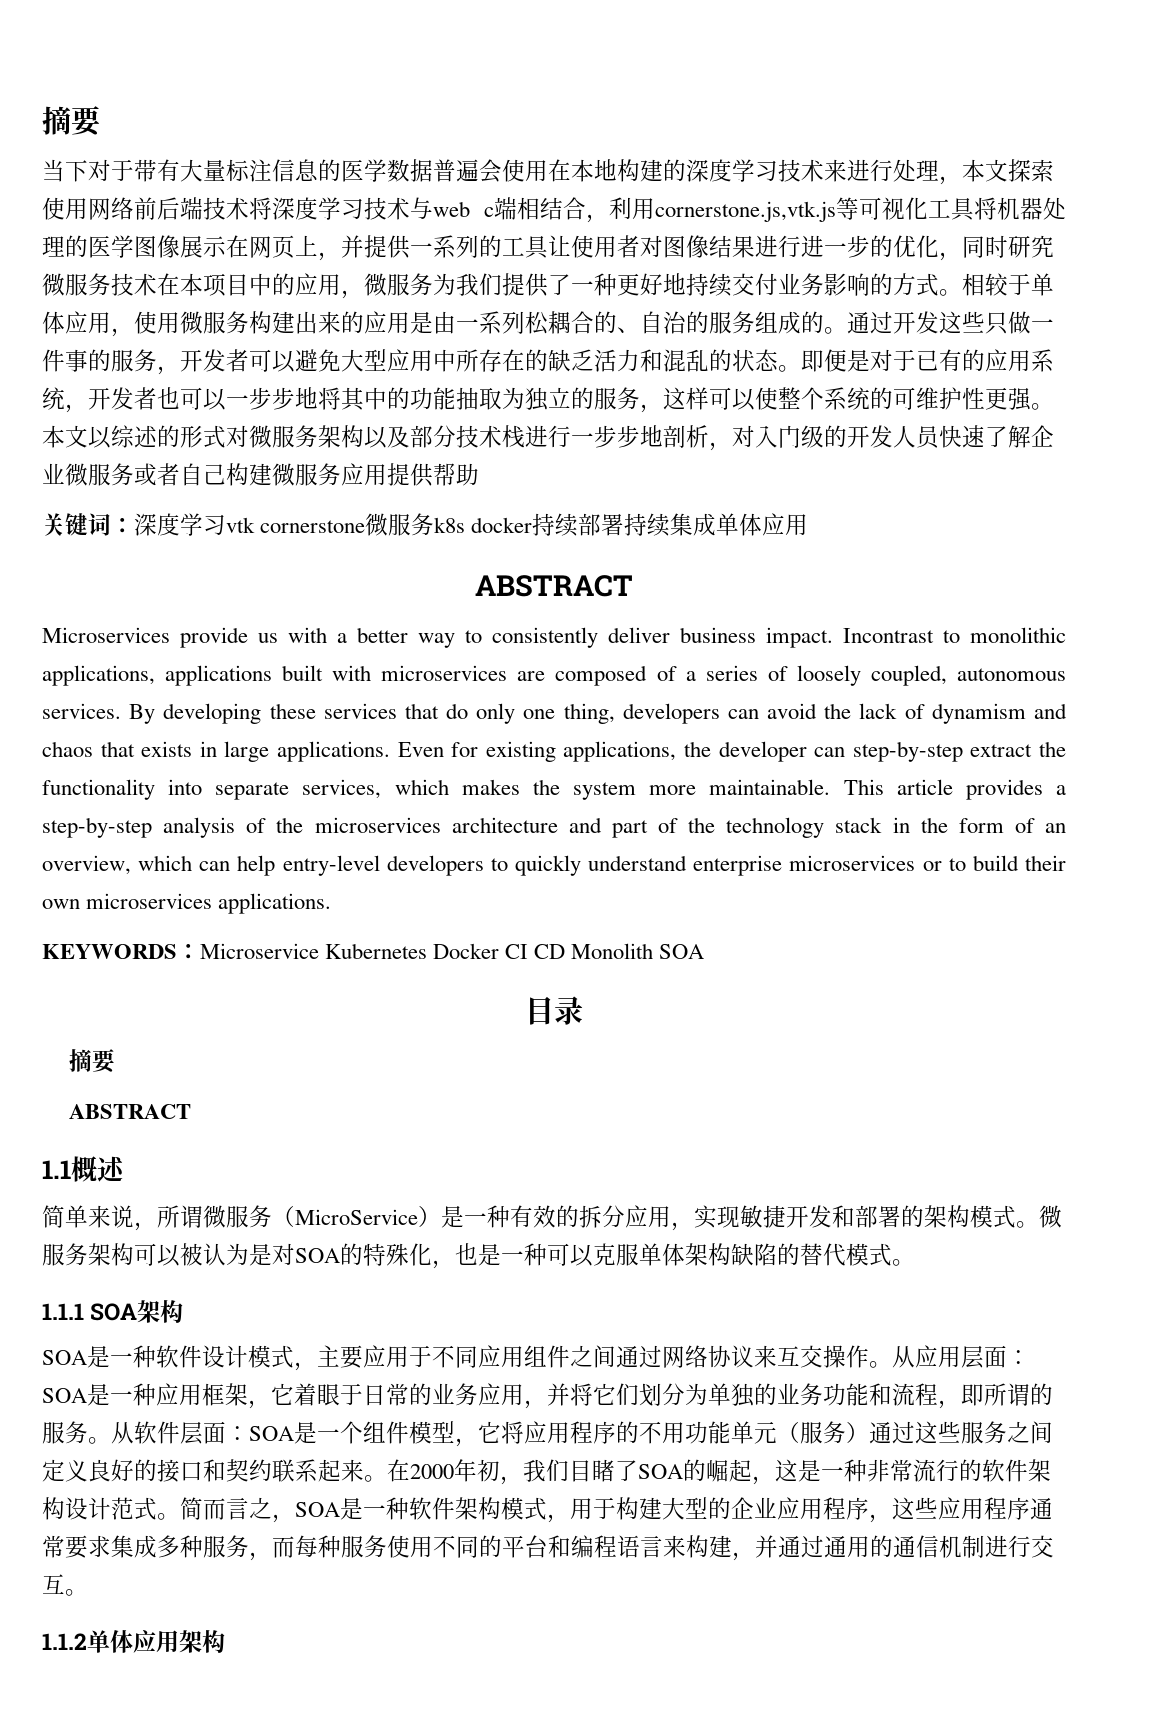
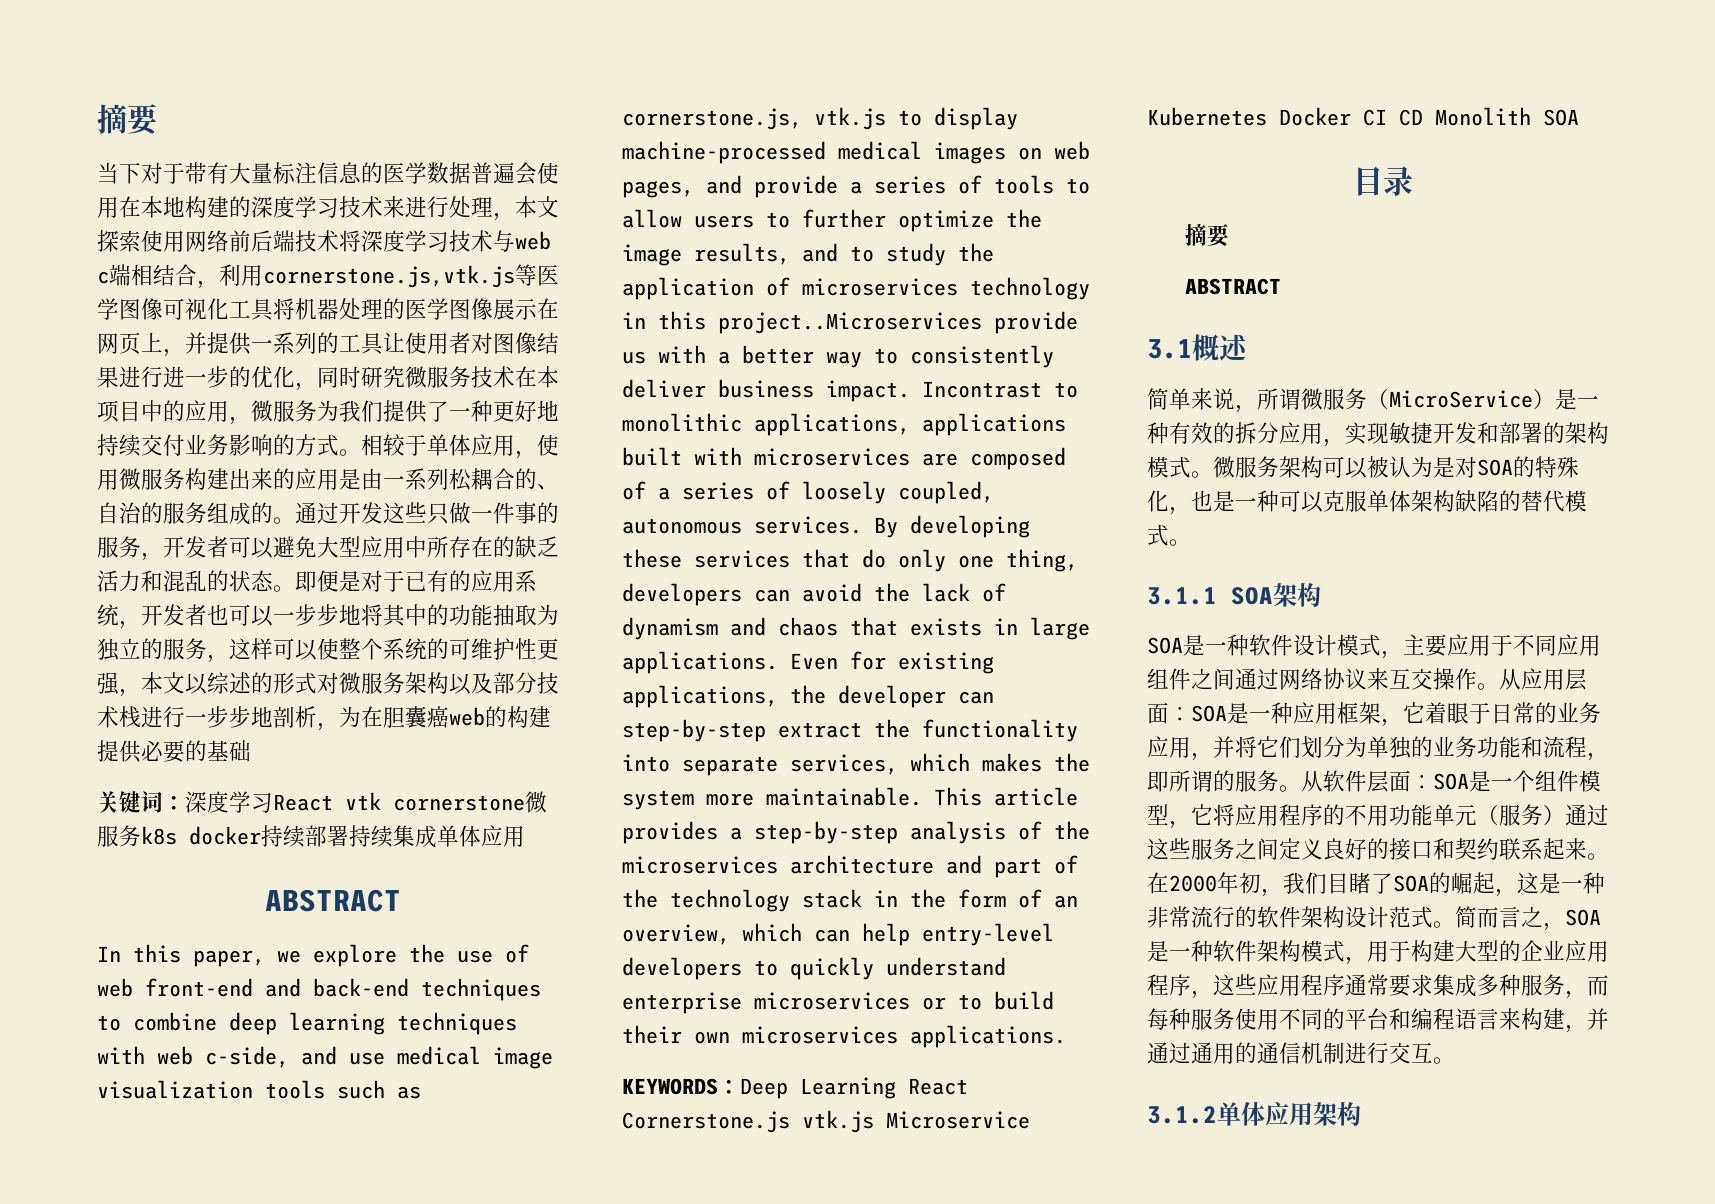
(859, 208) none -> [537,264,559,286] [97,298,163,320] 医学图像
[1031,403,1054,410] 。 -> [119,689,141,697] ，
[732,425,1054,449] [42,463,479,487] 对入门级的开发人员快速了解企业微服务或者自己构建微服务应用提供帮助 -> [339,706,551,728] [97,740,251,763] 为在胆囊癌web的构建提供必要的基础
(226, 525) none -> [273,794,333,811] React
[42,627,170,643] Microservices -> [97,944,529,967] [97,978,541,1001] [97,1012,517,1035] [97,1046,553,1069] [97,1080,421,1099] [622,107,1018,130] [622,141,1090,164] [622,175,1090,198] [622,209,1042,232] [622,243,994,266] [622,277,1090,300] [622,311,982,334] In this paper, we explore the use of web front-end and back-end techniques to combine deep learning techniques with web c-side, and use medical image visualization tools such as cornerstone.js, vtk.js to display machine-processed medical images on web pages, and provide a series of tools to allow users to further optimize the image results, and to study the application of microservices technology in this project..Microservices
(200, 951) none -> [740,1077,968,1099] [622,1110,874,1133] Deep Learning React Cornerstone.js vtk.js
[42,1160,71,1179] 1.1 -> [1147,339,1192,359] 3.1
[42,1303,84,1320] 1.1.1 -> [1147,587,1217,605] 3.1.1
[42,1633,87,1650] 1.1.2 -> [1147,1106,1217,1124] 3.1.2

